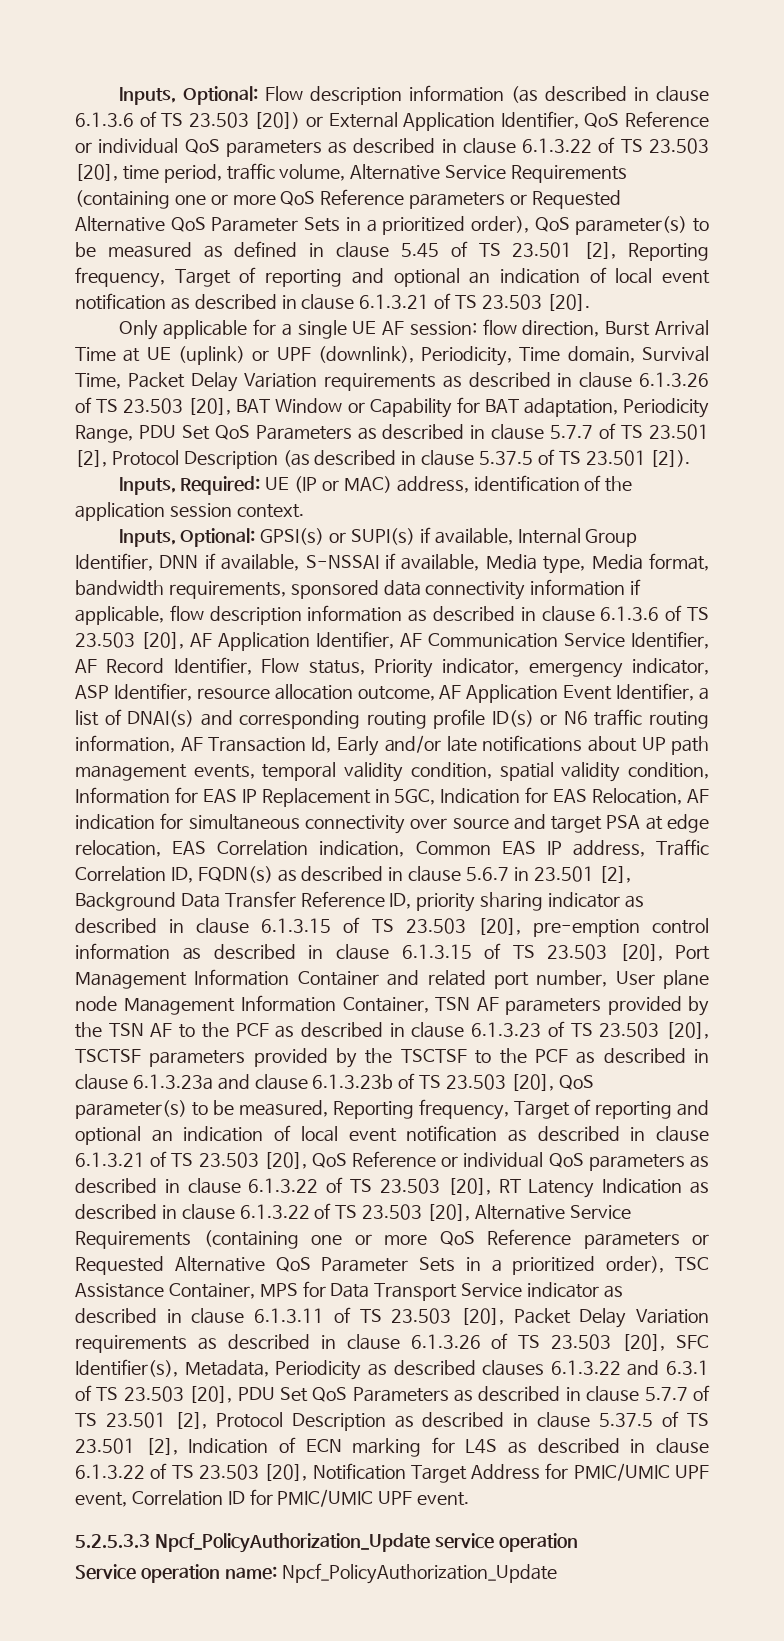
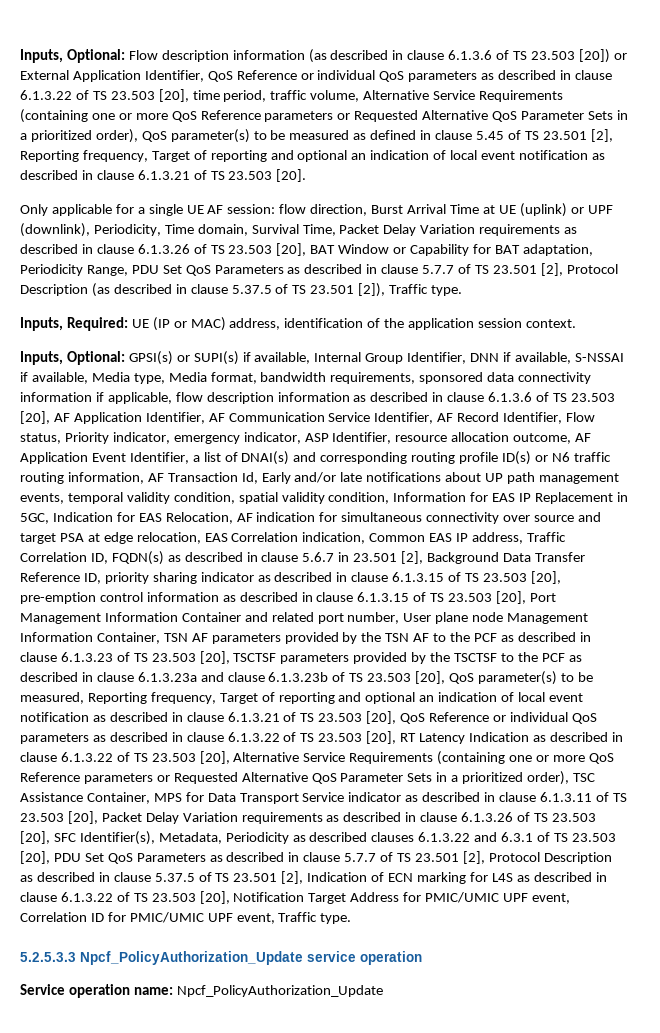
[650,450,691,467] [2]). -> [358,283,463,297] [2]), Traffic type.
[417,1492,470,1506] event. -> [236,912,352,924] event, Traffic type.

